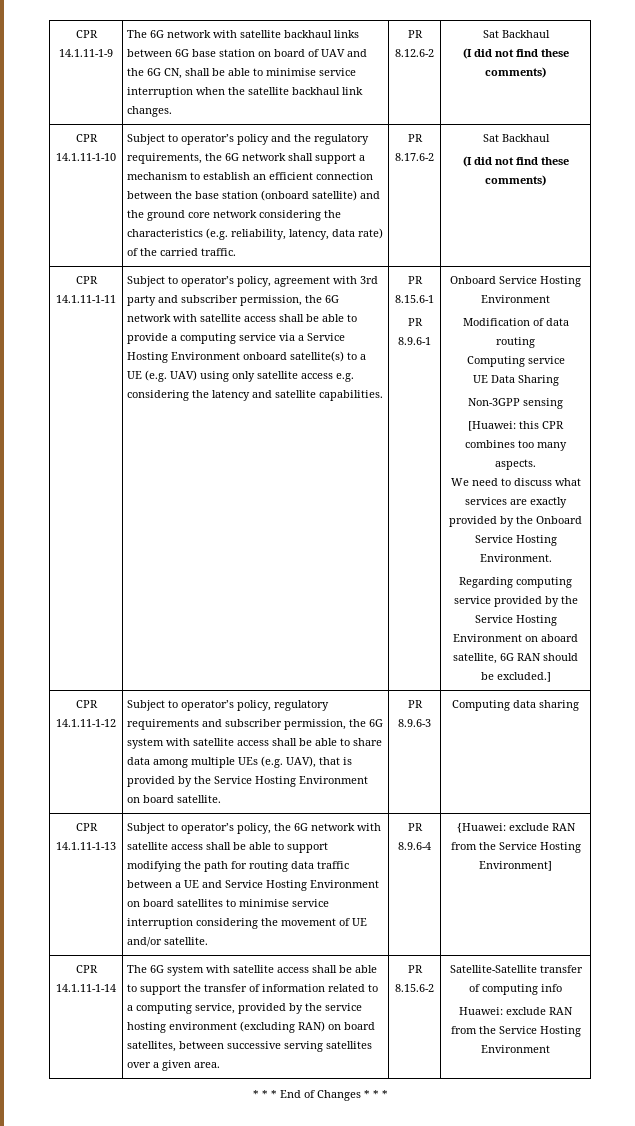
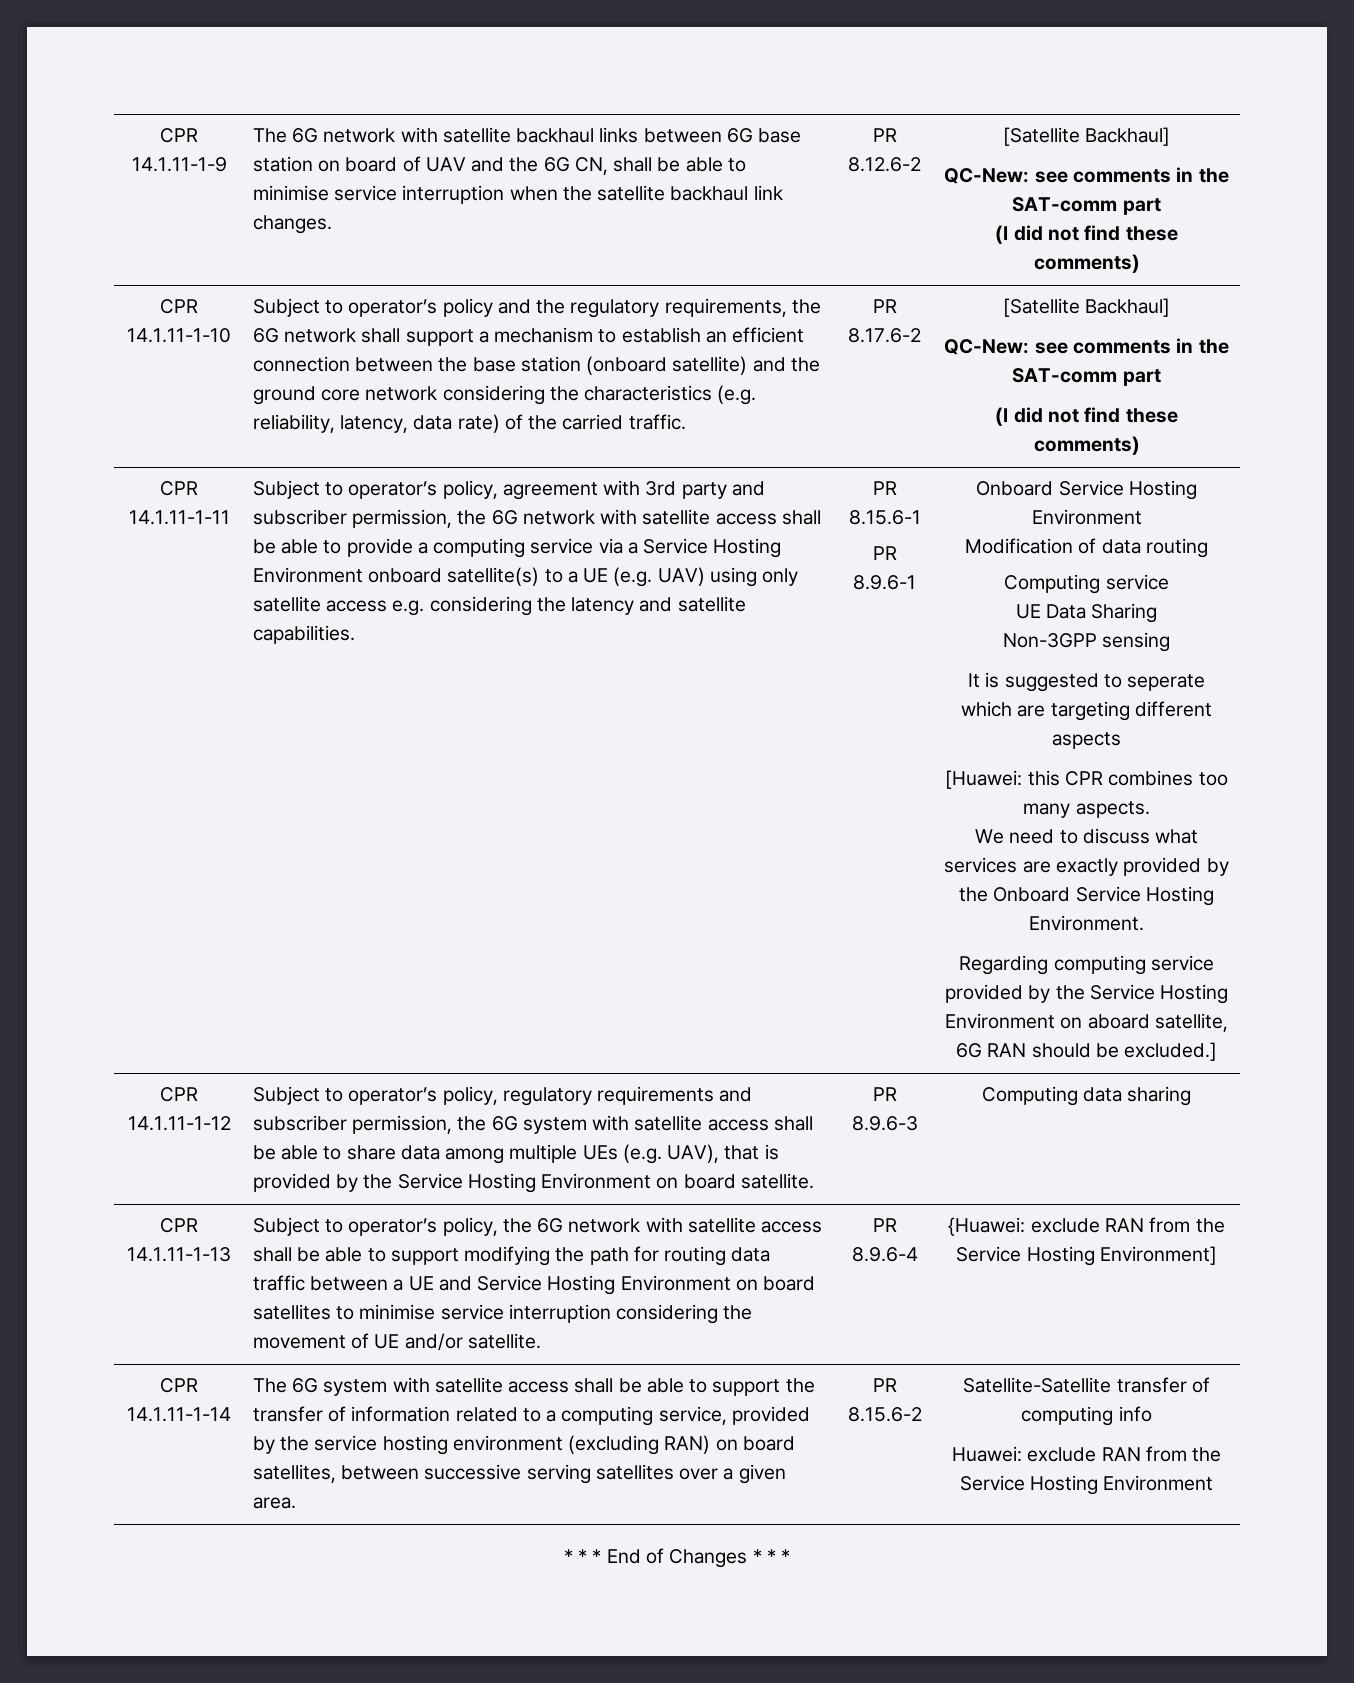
[482,30,550,38] Sat Backhaul -> [1002,127,1171,146] [944,167,1229,184] [1012,197,1161,215] [Satellite Backhaul] // QC-New: see comments in the SAT-comm part
[482,134,550,142] Sat Backhaul -> [1002,298,1171,317] [944,338,1229,355] [1012,368,1161,386] [Satellite Backhaul] // QC-New: see comments in the SAT-comm part
(563, 403) none -> [967,672,1206,692] [961,701,1212,721] [1052,732,1121,749] // It is suggested to seperate which are targeting different aspects

